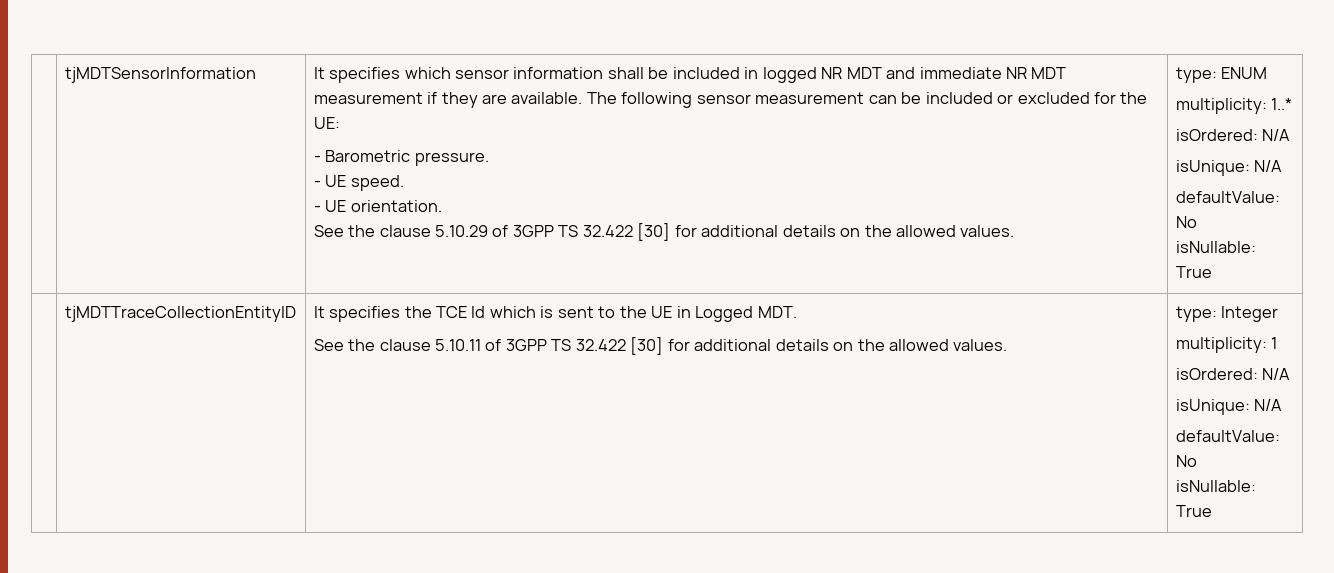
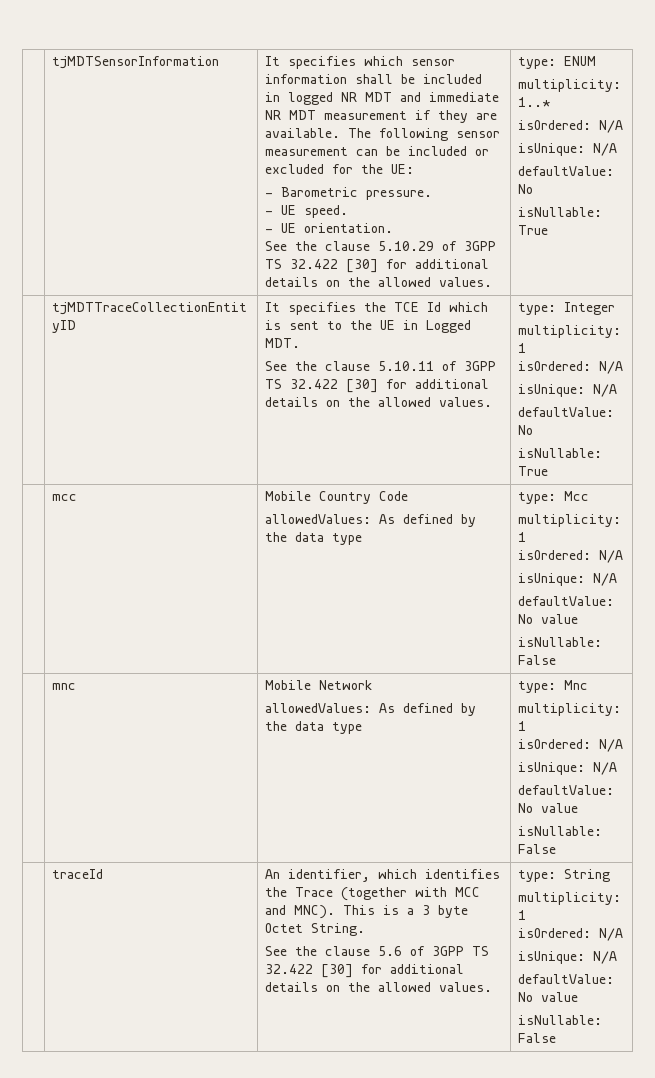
(1212, 511) none -> [51,494,77,501] [264,491,408,504] [264,514,476,527] [264,532,362,545] [517,491,589,504] [517,514,621,527] [517,532,526,542] [517,550,623,563] [517,573,617,586] [517,596,614,606] [517,614,578,624] [517,637,602,647] [517,655,556,665] [51,683,76,690] [264,680,372,690] [264,703,476,716] [264,721,362,734] [517,680,588,693] [517,703,621,716] [517,721,526,731] [517,739,623,752] [517,762,617,775] [517,785,614,795] [517,803,578,813] [517,826,602,836] [517,844,556,854] [51,869,103,879] [264,869,500,882] [264,887,480,901] [264,905,468,919] [264,923,365,936] [264,946,489,956] [264,964,464,978] [264,982,492,992] [517,869,610,882] [517,892,621,905] [517,910,526,920] [517,928,623,941] [517,951,617,964] [517,974,614,984] [517,992,578,1002] [517,1015,602,1025] [517,1033,556,1043] // | mcc | Mobile Country Code // allowedValues: As defined by the data type | type: Mcc // multiplicity: 1 // isOrdered: N/A // isUnique: N/A // defaultValue: No value // isNullable: False // | mnc | Mobile Network // allowedValues: As defined by the data type | type: Mnc // multiplicity: 1 // isOrdered: N/A // isUnique: N/A // defaultValue: No value // isNullable: False // | traceId | An identifier, which identifies the Trace (together with MCC and MNC). This is a 3 byte Octet String. // See the clause 5.6 of 3GPP TS 32.422 [30] for additional details on the allowed values. | type: String // multiplicity: 1 // isOrdered: N/A // isUnique: N/A // defaultValue: No value // isNullable: False

